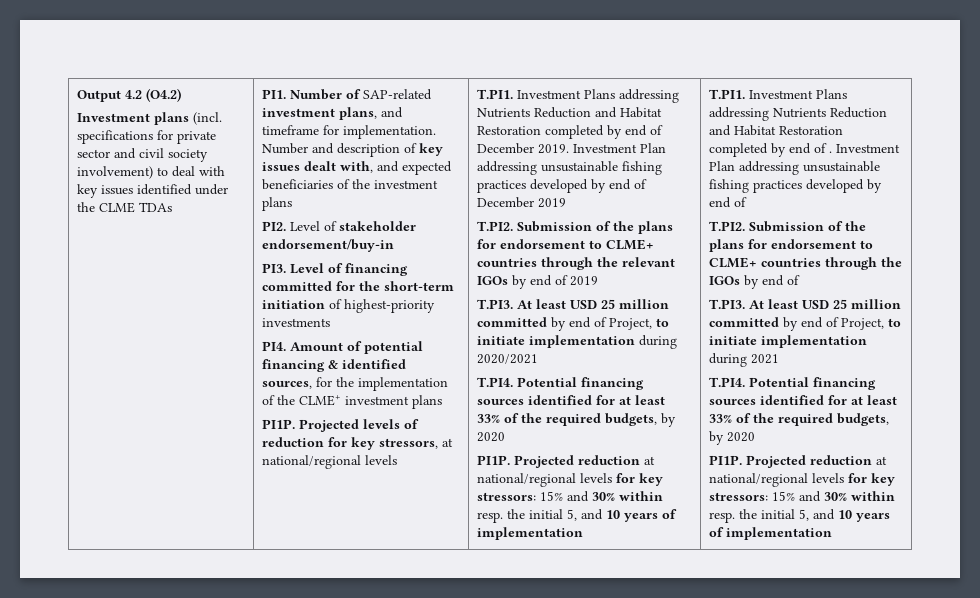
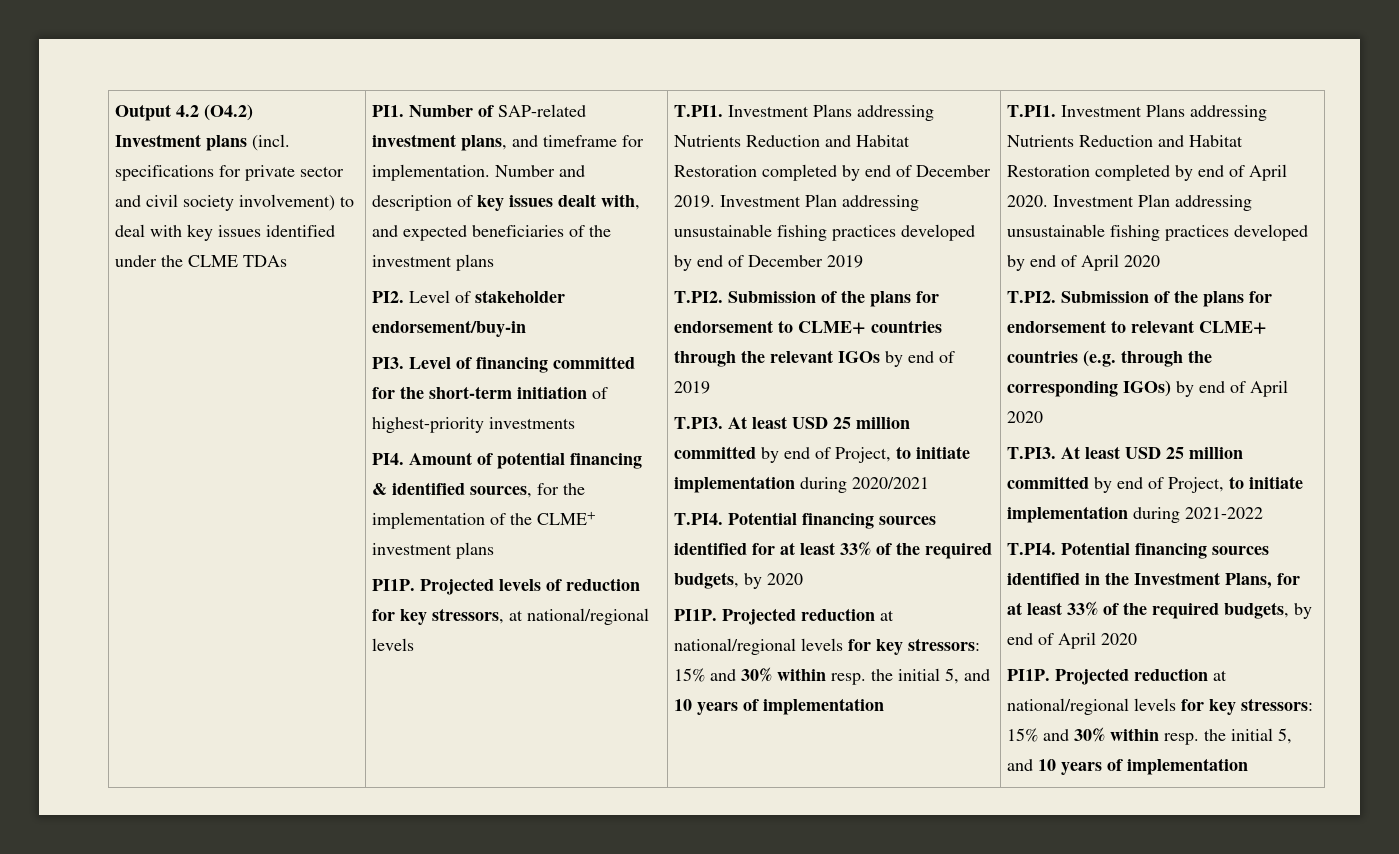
[829,151,833,153] . -> [1249,164,1288,181] [1007,195,1049,207] April 2020.
[709,221,867,232] [709,239,874,252] [709,257,903,270] [709,275,801,289] // T.PI2. Submission of the plans for endorsement to CLME+ countries through the IGOs by end of -> [1081,254,1161,271] [1007,290,1273,307] [1007,320,1268,334] [1007,350,1213,367] [1007,380,1289,397] [1007,411,1044,423] April 2020 // T.PI2. Submission of the plans for endorsement to relevant CLME+ countries (e.g. through the corresponding IGOs) by end of April 2020
[751,354,780,364] [709,377,877,390] [709,395,898,405] [709,413,890,426] [709,431,725,445] 2021 // T.PI4. Potential financing sources identified for at least 33% of the required budgets, by -> [1185,507,1264,519] [1007,542,1270,559] [1007,572,1301,589] [1007,601,1313,619] [1007,632,1097,649] 2021-2022 // T.PI4. Potential financing sources identified in the Investment Plans, for at least 33% of the required budgets, by end of April

